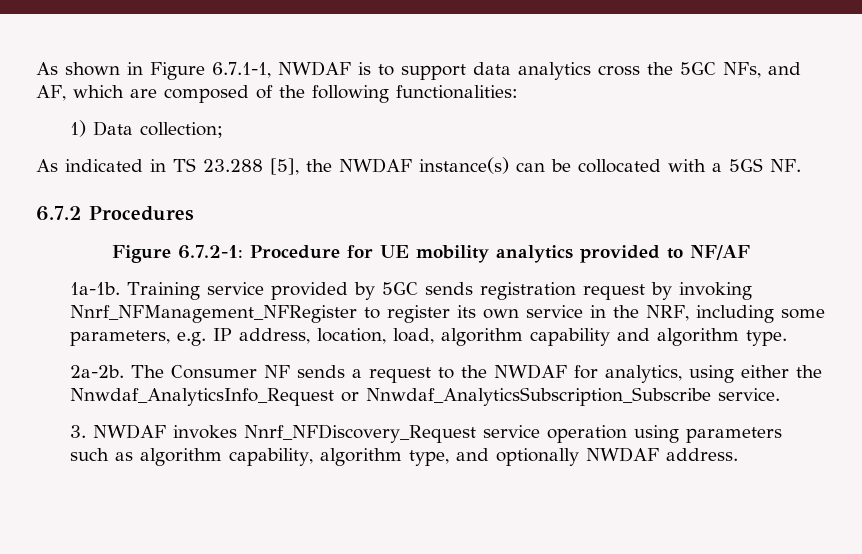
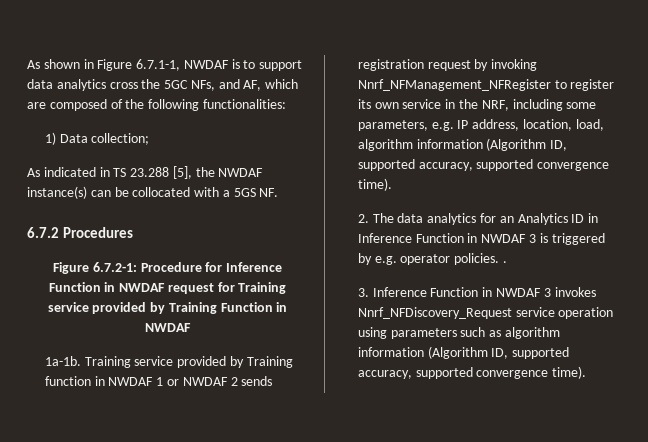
[380,245,750,263] UE mobility analytics provided to NF/AF -> [226,262,283,272] [48,282,287,294] [47,302,288,314] [145,323,191,332] Inference Function in NWDAF request for Training service provided by Training Function in NWDAF
[382,282,419,295] 5GC -> [246,356,293,368] [44,376,238,386] Training function in NWDAF 1 or NWDAF 2
[530,328,788,346] [70,364,823,383] [70,387,781,406] [70,424,167,439] capability and algorithm type. // 2a-2b. The Consumer NF sends a request to the NWDAF for analytics, using either the Nnwdaf_AnalyticsInfo_Request or Nnwdaf_AnalyticsSubscription_Subscribe service. // 3. NWDAF -> [416,138,568,151] [357,159,610,171] [357,178,392,191] [357,213,599,225] [357,233,605,245] [357,253,507,265] [357,287,551,297] information (Algorithm ID, supported accuracy, supported convergence time). // 2. The data analytics for an Analytics ID in Inference Function in NWDAF 3 is triggered by e.g. operator policies. . // 3. Inference Function in NWDAF 3
[229,447,739,466] capability, algorithm type, and optionally NWDAF address. -> [357,346,570,359] [357,366,587,379] information (Algorithm ID, supported accuracy, supported convergence time).

